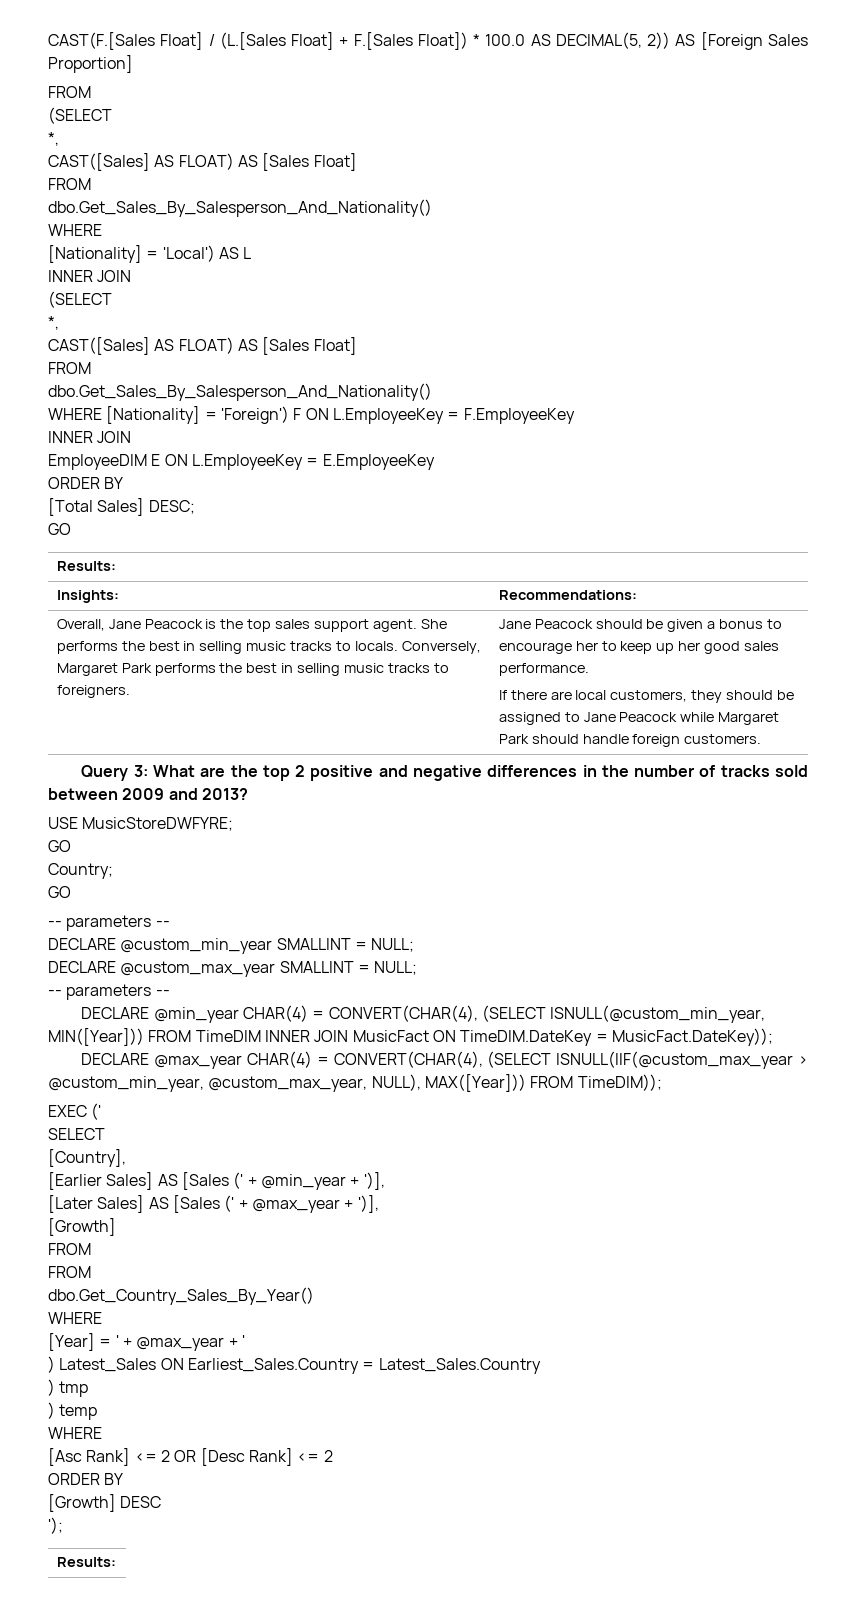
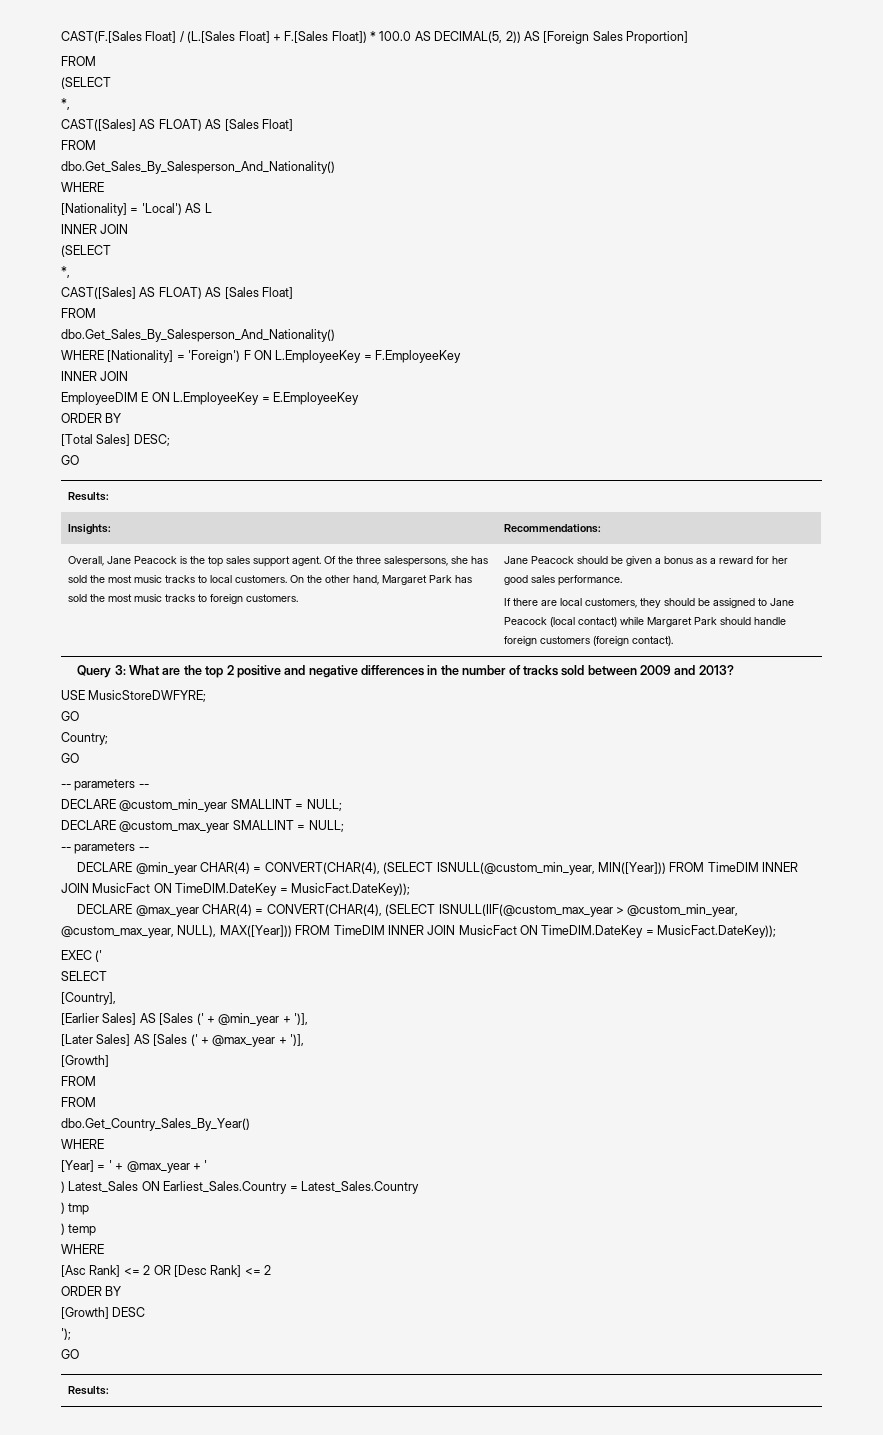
[420,619,447,629] [56,641,481,654] [56,663,449,676] [56,685,130,698] She performs the best in selling music tracks to locals. Conversely, Margaret Park performs the best in selling music tracks to foreigners. -> [324,556,489,567] [68,575,473,585] [68,594,299,604] Of the three salespersons, she has sold the most music tracks to local customers. On the other hand, Margaret Park has sold the most music tracks to foreign customers.
[767,619,783,629] [498,641,675,654] to encourage her to keep up -> [696,556,770,564] as a reward for
(678, 717) none -> [550,617,618,627] (local contact)
[684,734,762,744] customers. -> [540,636,674,646] customers (foreign contact).
[577,1074,662,1091] TimeDIM)); -> [333,925,777,938] TimeDIM INNER JOIN MusicFact ON TimeDIM.DateKey = MusicFact.DateKey));
(63, 1525) none -> [61,1349,79,1359] // GO

